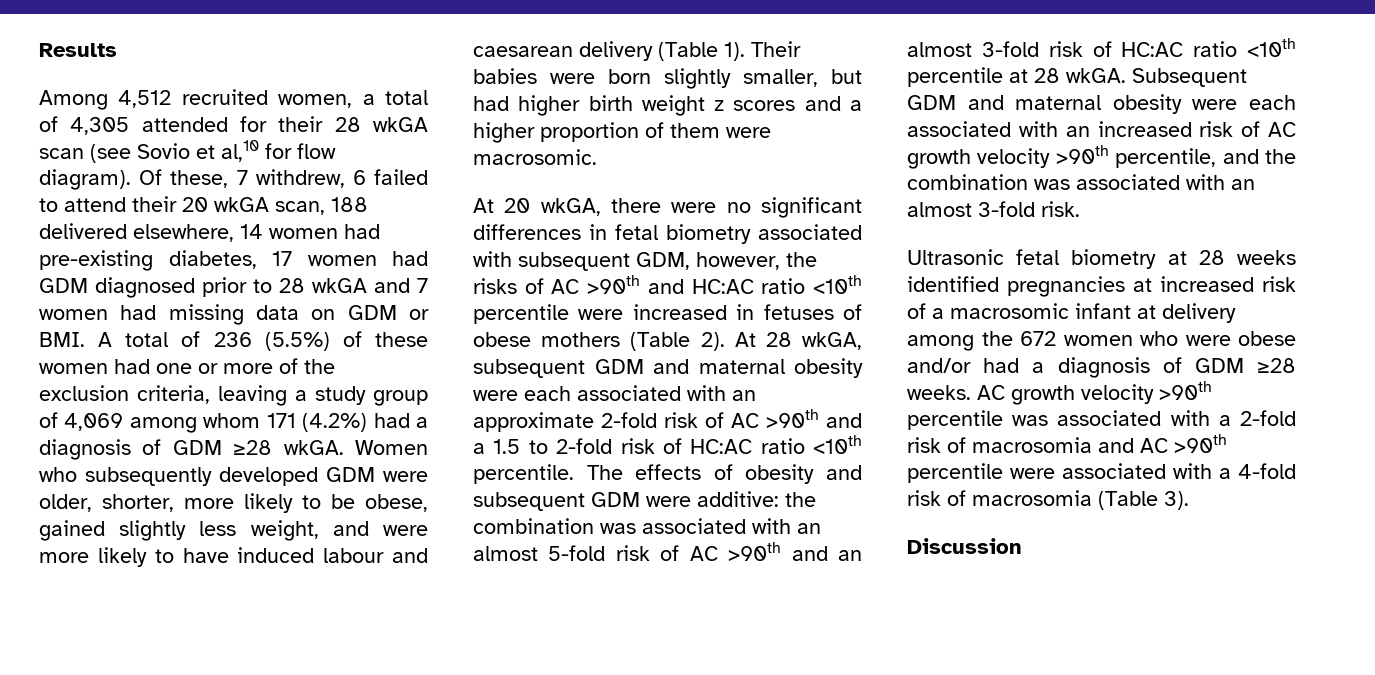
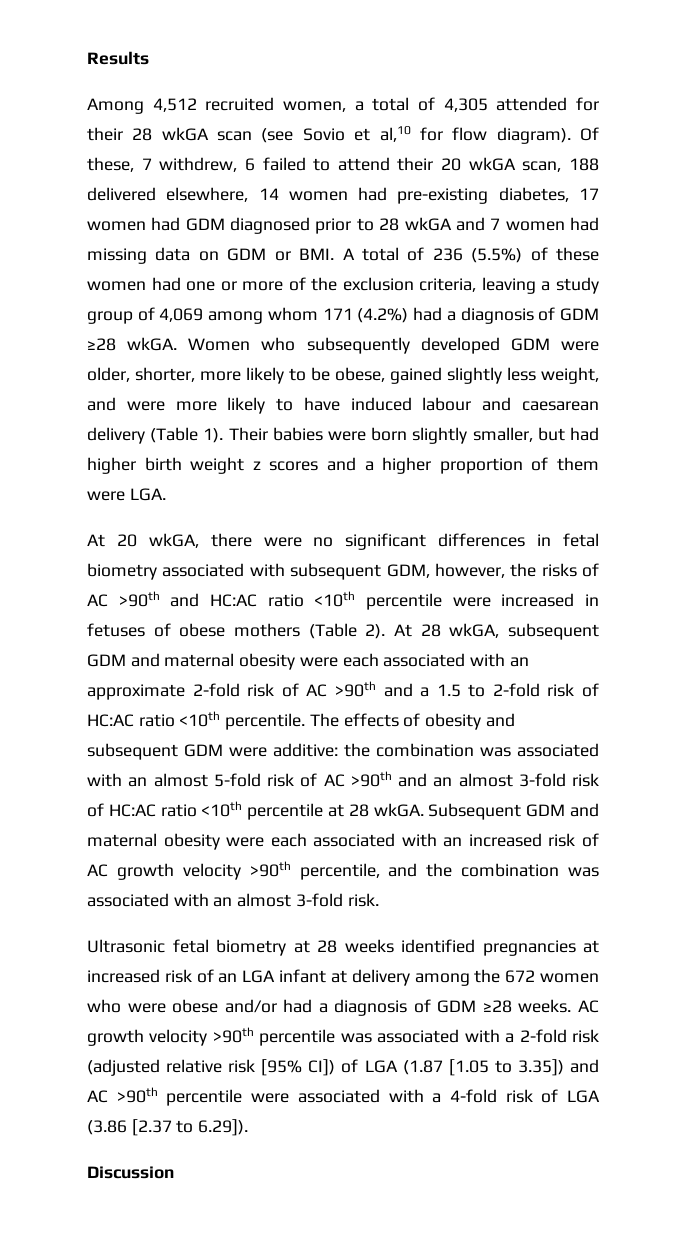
[473,149,597,165] macrosomic. -> [129,488,166,501] LGA.
[932,303,1069,319] a macrosomic -> [218,970,276,983] an LGA
[947,437,1092,453] of macrosomia -> [87,1059,564,1076] (adjusted relative risk [95% CI]) of LGA (1.87 [1.05 to 3.35])
[972,490,1189,510] macrosomia (Table 3). -> [566,1090,600,1103] [87,1119,249,1136] LGA (3.86 [2.37 to 6.29]).

